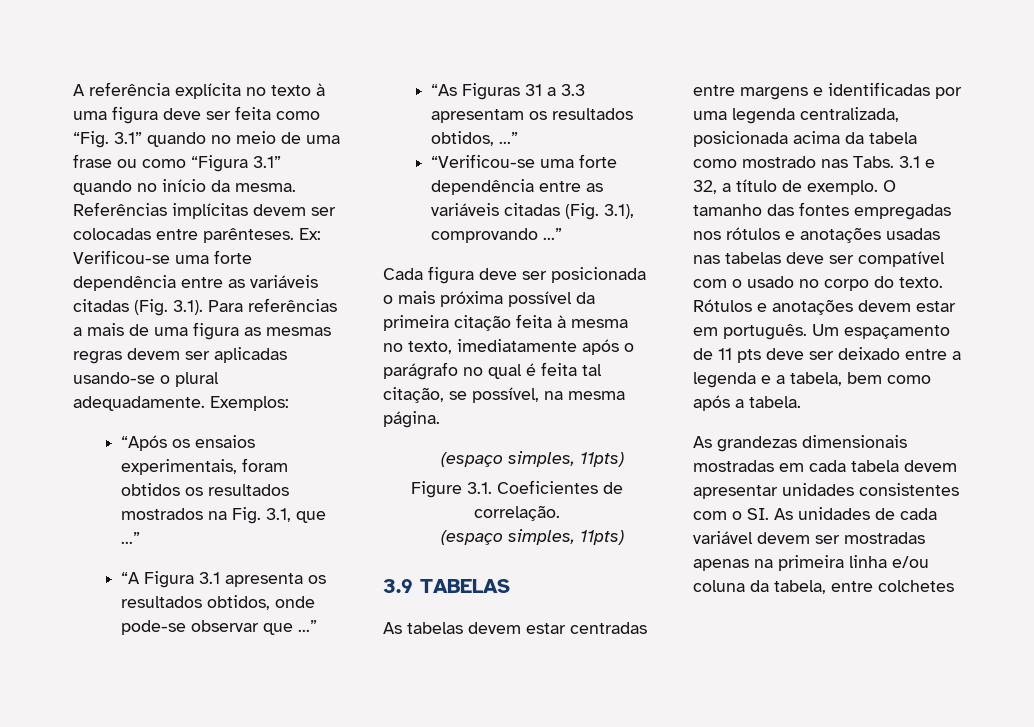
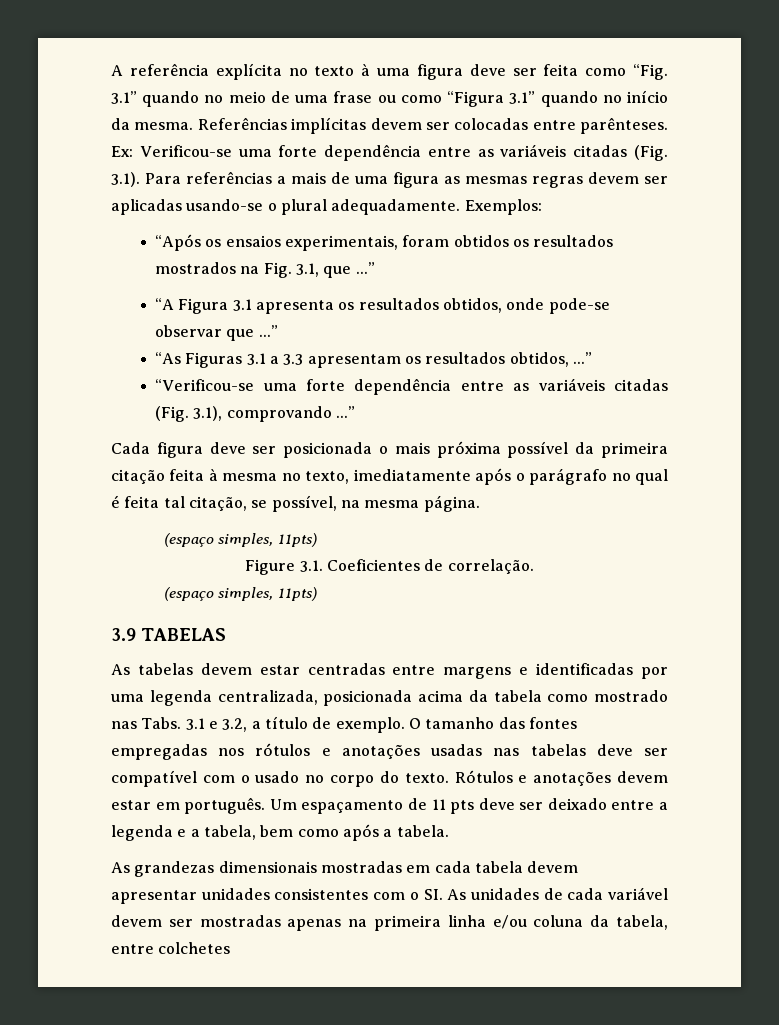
[525,84,543,96] 31 -> [246,353,266,365] 3.1
[693,180,717,194] 32, -> [222,718,248,732] 3.2,

